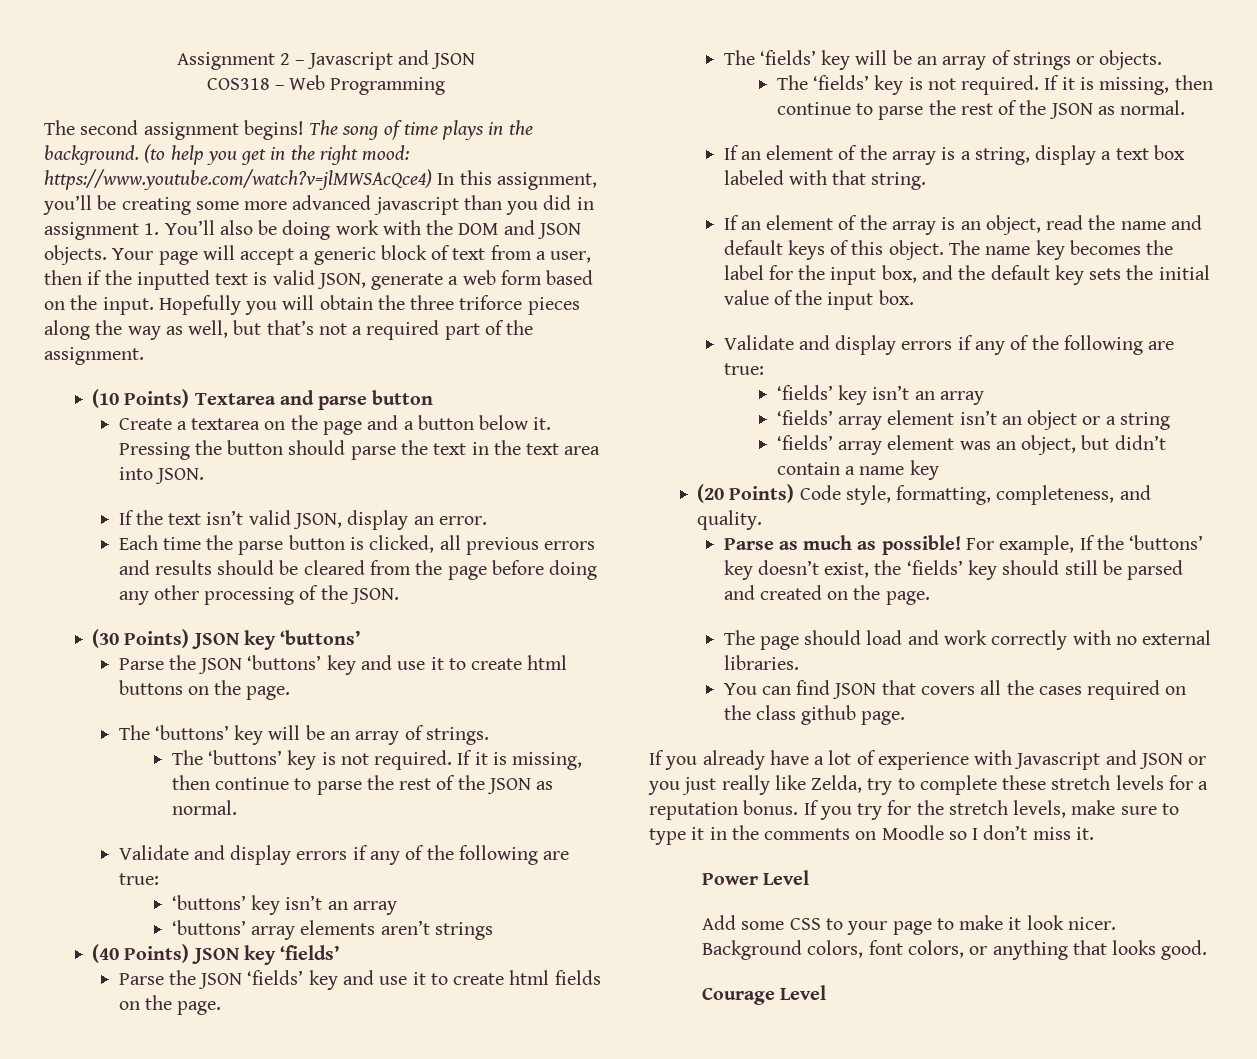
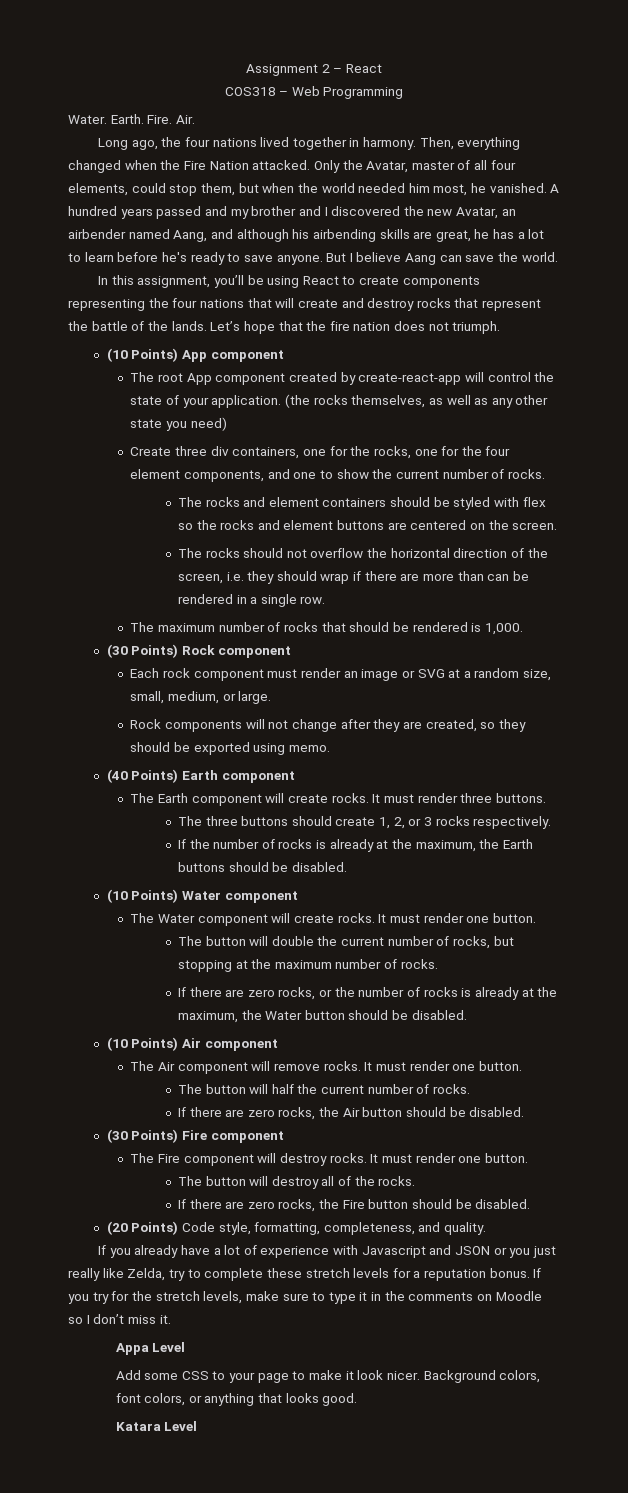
[306,50,476,70] Javascript and JSON -> [345,64,382,73] React
[44,120,533,140] [44,144,410,165] [44,169,432,190] The second assignment begins! The song of time plays in the background. (to help you get in the right mood: https://www.youtube.com/watch?v=jlMWSAcQce4) -> [68,114,195,124] [97,137,521,150] [68,160,516,173] [68,183,560,196] [68,206,516,219] [68,229,545,242] [68,252,558,265] Water. Earth. Fire. Air. // Long ago, the four nations lived together in harmony. Then, everything changed when the Fire Nation attacked. Only the Avatar, master of all four elements, could stop them, but when the world needed him most, he vanished. A hundred years passed and my brother and I discovered the new Avatar, an airbender named Aang, and although his airbending skills are great, he has a lot to learn before he's ready to save anyone. But I believe Aang can save the world. //
[121,195,594,215] [44,220,581,240] [44,245,592,265] [44,270,594,290] [44,295,580,315] [44,320,534,340] [44,347,144,365] [92,389,434,410] [118,415,552,435] [118,440,601,460] [118,467,204,484] [118,510,487,530] [118,535,596,555] [118,560,598,580] [118,585,399,605] [92,629,361,650] [118,655,568,675] [118,680,291,700] [118,725,489,745] [171,750,583,770] [171,775,554,795] [171,800,237,815] [118,845,570,865] [118,873,159,885] [171,895,397,915] [171,920,493,940] [92,944,340,965] [118,970,601,990] [118,995,222,1015] [723,50,1163,70] [776,75,1213,95] [776,100,1186,120] [723,145,1185,165] [723,170,927,190] [723,215,1202,235] [723,240,1174,260] [723,265,1210,285] [723,290,914,310] [723,335,1175,355] [723,363,764,375] [776,385,984,405] [776,410,1170,430] [776,435,1166,455] [776,460,939,480] creating some more advanced javascript than you did in assignment 1. You’ll also be doing work with the DOM and JSON objects. Your page will accept a generic block of text from a user, then if the inputted text is valid JSON, generate a web form based on the input. Hopefully you will obtain the three triforce pieces along the way as well, but that’s not a required part of the assignment. // (10 Points) Textarea and parse button // Create a textarea on the page and a button below it. Pressing the button should parse the text in the text area into JSON. // If the text isn’t valid JSON, display an error. // Each time the parse button is clicked, all previous errors and results should be cleared from the page before doing any other processing of the JSON. // (30 Points) JSON key ‘buttons’ // Parse the JSON ‘buttons’ key and use it to create html buttons on the page. // The ‘buttons’ key will be an array of strings. // The ‘buttons’ key is not required. If it is missing, then continue to parse the rest of the JSON as normal. // Validate and display errors if any of the following are true: // ‘buttons’ key isn’t an array // ‘buttons’ array elements aren’t strings // (40 Points) JSON key ‘fields’ // Parse the JSON ‘fields’ key and use it to create html fields on the page. // The ‘fields’ key will be an array of strings or objects. // The ‘fields’ key is not required. If it is missing, then continue to parse the rest of the JSON as normal. // If an element of the array is a string, display a text box labeled with that string. // If an element of the array is an object, read the name and default keys of this object. The name key becomes the label for the input box, and the default key sets the initial value of the input box. // Validate and display errors if any of the following are true: // ‘fields’ key isn’t an array // ‘fields’ array element isn’t an object or a string // ‘fields’ array element was an object, but didn’t contain a name key -> [267,276,480,288] [68,298,542,311] [68,321,501,334] [106,348,284,362] [130,372,555,385] [130,394,549,408] [130,417,227,431] [130,446,511,459] [130,469,545,482] [177,497,546,510] [177,520,558,530] [177,548,548,558] [177,571,529,584] [177,594,326,607] [130,622,523,635] [106,644,291,658] [130,668,552,681] [130,691,272,704] [130,719,526,732] [130,742,330,755] [106,769,295,783] [130,793,546,806] [177,816,552,829] [177,839,533,852] [177,862,347,872] [106,889,298,903] [130,913,536,926] [177,936,514,949] [177,959,438,972] [177,987,558,1000] [177,1010,467,1023] [106,1037,278,1051] [130,1061,522,1074] [177,1084,471,1094] [177,1107,525,1120] [106,1129,284,1143] [130,1153,528,1166] [177,1176,416,1189] [177,1199,531,1212] using React to create components representing the four nations that will create and destroy rocks that represent the battle of the lands. Let’s hope that the fire nation does not triumph. // (10 Points) App component // The root App component created by create-react-app will control the state of your application. (the rocks themselves, as well as any other state you need) // Create three div containers, one for the rocks, one for the four element components, and one to show the current number of rocks. // The rocks and element containers should be styled with flex so the rocks and element buttons are centered on the screen. // The rocks should not overflow the horizontal direction of the screen, i.e. they should wrap if there are more than can be rendered in a single row. // The maximum number of rocks that should be rendered is 1,000. // (30 Points) Rock component // Each rock component must render an image or SVG at a random size, small, medium, or large. // Rock components will not change after they are created, so they should be exported using memo. // (40 Points) Earth component // The Earth component will create rocks. It must render three buttons. // The three buttons should create 1, 2, or 3 rocks respectively. // If the number of rocks is already at the maximum, the Earth buttons should be disabled. // (10 Points) Water component // The Water component will create rocks. It must render one button. // The button will double the current number of rocks, but stopping at the maximum number of rocks. // If there are zero rocks, or the number of rocks is already at the maximum, the Water button should be disabled. // (10 Points) Air component // The Air component will remove rocks. It must render one button. // The button will half the current number of rocks. // If there are zero rocks, the Air button should be disabled. // (30 Points) Fire component // The Fire component will destroy rocks. It must render one button. // The button will destroy all of the rocks. // If there are zero rocks, the Fire button should be disabled.
[723,535,1204,555] [723,560,1184,580] [723,585,930,605] [723,630,1212,650] [723,655,799,670] [723,680,1187,700] [723,705,906,725] // Parse as much as possible! For example, If the ‘buttons’ key doesn’t exist, the ‘fields’ key should still be parsed and created on the page. // The page should load and work correctly with no external libraries. // You can find JSON that covers all the cases required on the class github page. -> (487, 1228) none
[702,873,759,885] Power -> [115,1343,149,1355] Appa
[702,987,776,1005] Courage -> [115,1422,161,1431] Katara

